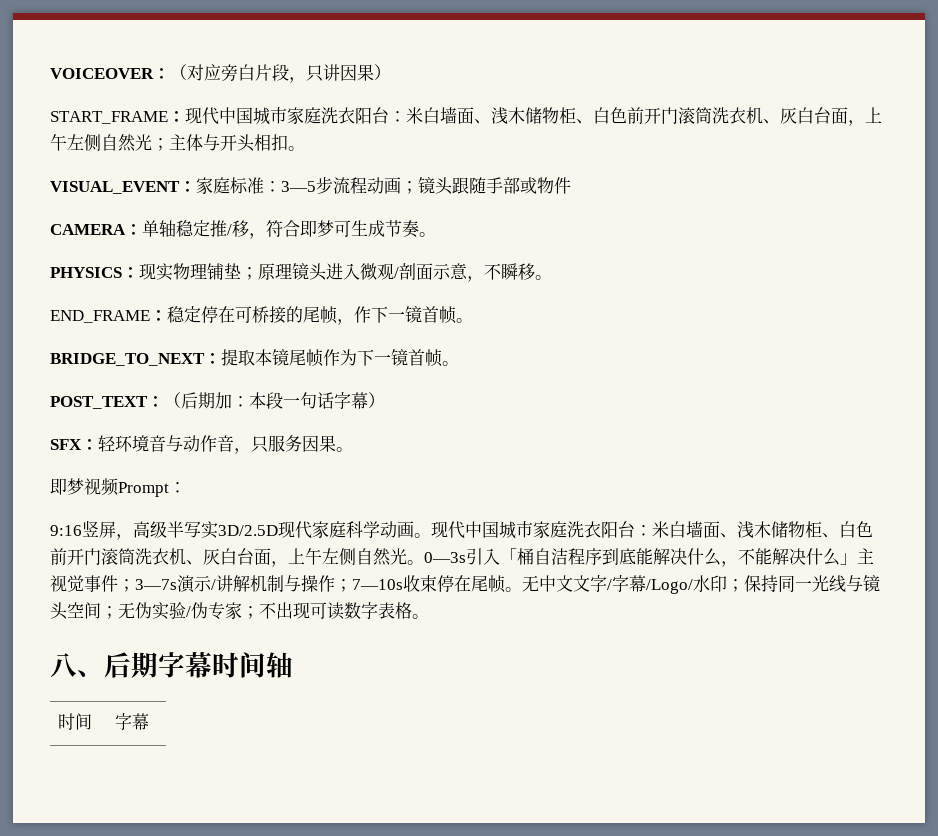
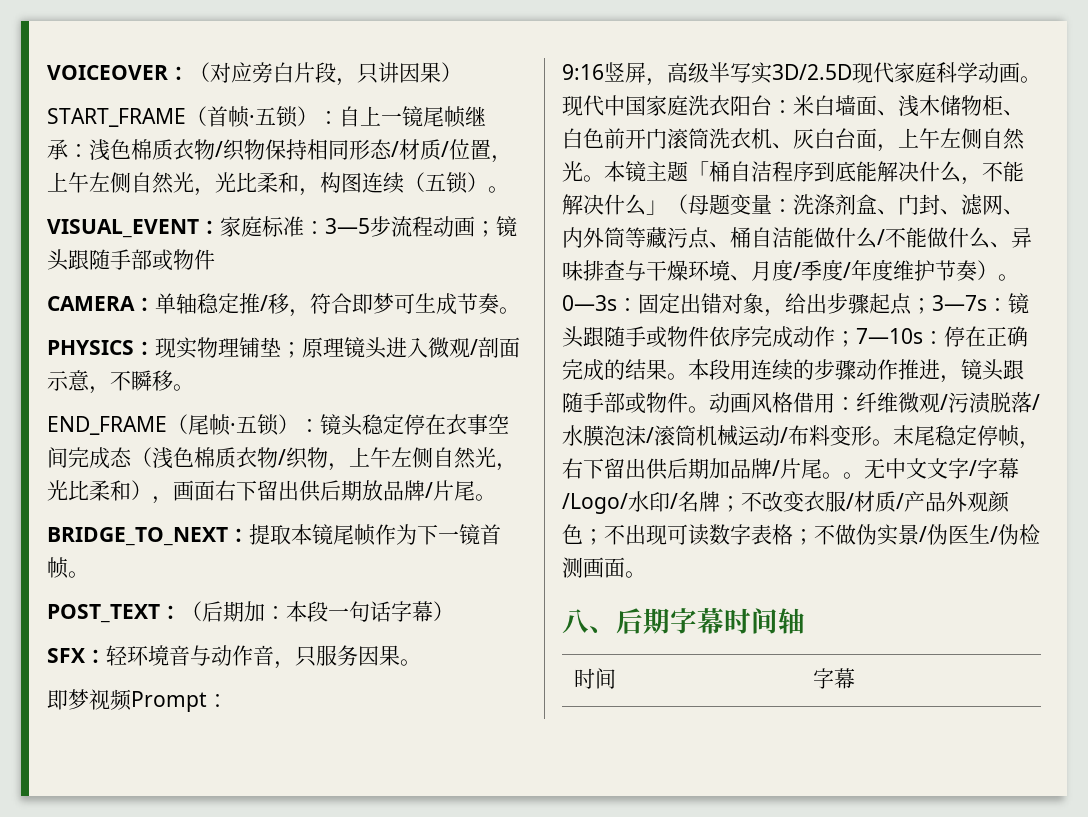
[168,107,882,126] [50,134,288,152] ：现代中国城市家庭洗衣阳台：米白墙面、浅木储物柜、白色前开门滚筒洗衣机、灰白台面，上午左侧自然光；主体与开头相扣 -> [186,106,486,128] [47,139,512,163] [47,172,488,196] （首帧·五锁）：自上一镜尾帧继承：浅色棉质衣物/织物保持相同形态/材质/位置，上午左侧自然光，光比柔和，构图连续（五锁）
[150,305,457,325] ：稳定停在可桥接的尾帧，作下一镜首帧 -> [167,414,509,436] [47,447,517,471] [47,480,475,504] （尾帧·五锁）：镜头稳定停在衣事空间完成态（浅色棉质衣物/织物，上午左侧自然光，光比柔和），画面右下留出供后期放品牌/片尾
[499,521,533,539] 城市 -> (646, 105) none
[424,548,500,565] 0—3s引入 -> [604,161,688,182] 本镜主题
[857,548,874,564] [50,575,506,593] 主视觉事件；3—7s演示/讲解机制与操作；7—10s收束停在尾帧 -> [667,194,1024,215] [562,227,1032,249] [562,259,1019,282] [562,293,1029,317] [562,326,1028,348] [562,359,1024,383] [562,392,1040,414] [562,425,1040,449] [562,458,843,480] （母题变量：洗涤剂盒、门封、滤网、内外筒等藏污点、桶自洁能做什么/不能做什么、异味排查与干燥环境、月度/季度/年度维护节奏）。0—3s：固定出错对象，给出步骤起点；3—7s：镜头跟随手或物件依序完成动作；7—10s：停在正确完成的结果。本段用连续的步骤动作推进，镜头跟随手部或物件。动画风格借用：纤维微观/污渍脱落/水膜泡沫/滚筒机械运动/布料变形。末尾稳定停帧，右下留出供后期加品牌/片尾。
[727,574,880,593] [50,602,242,620] ；保持同一光线与镜头空间；无伪实验/伪专家 -> [670,491,1010,513] [562,524,583,544] /名牌；不改变衣服/材质/产品外观颜色
(412, 610) none -> [793,524,1040,546] [562,557,625,578] ；不做伪实景/伪医生/伪检测画面

